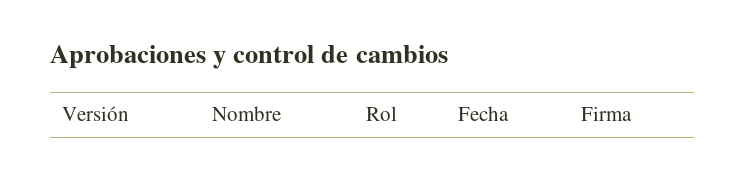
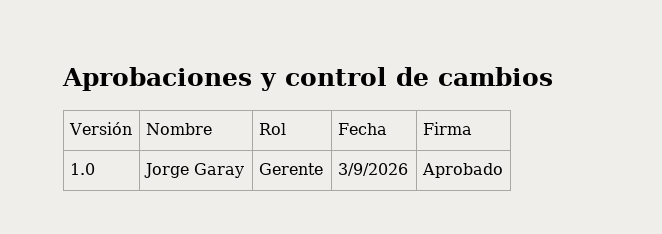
(633, 113) none -> [69,163,95,175] [143,163,244,178] [258,163,323,175] [337,163,408,176] [421,163,503,178] // 1.0 | Jorge Garay | Gerente | 3/9/2026 | Aprobado

